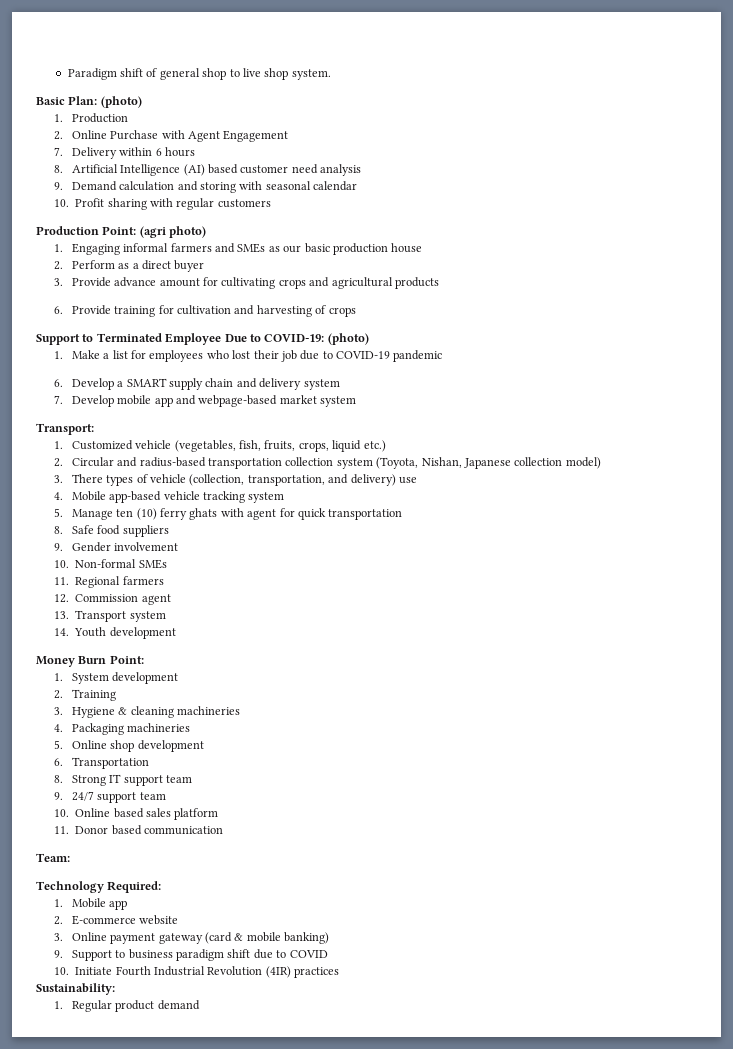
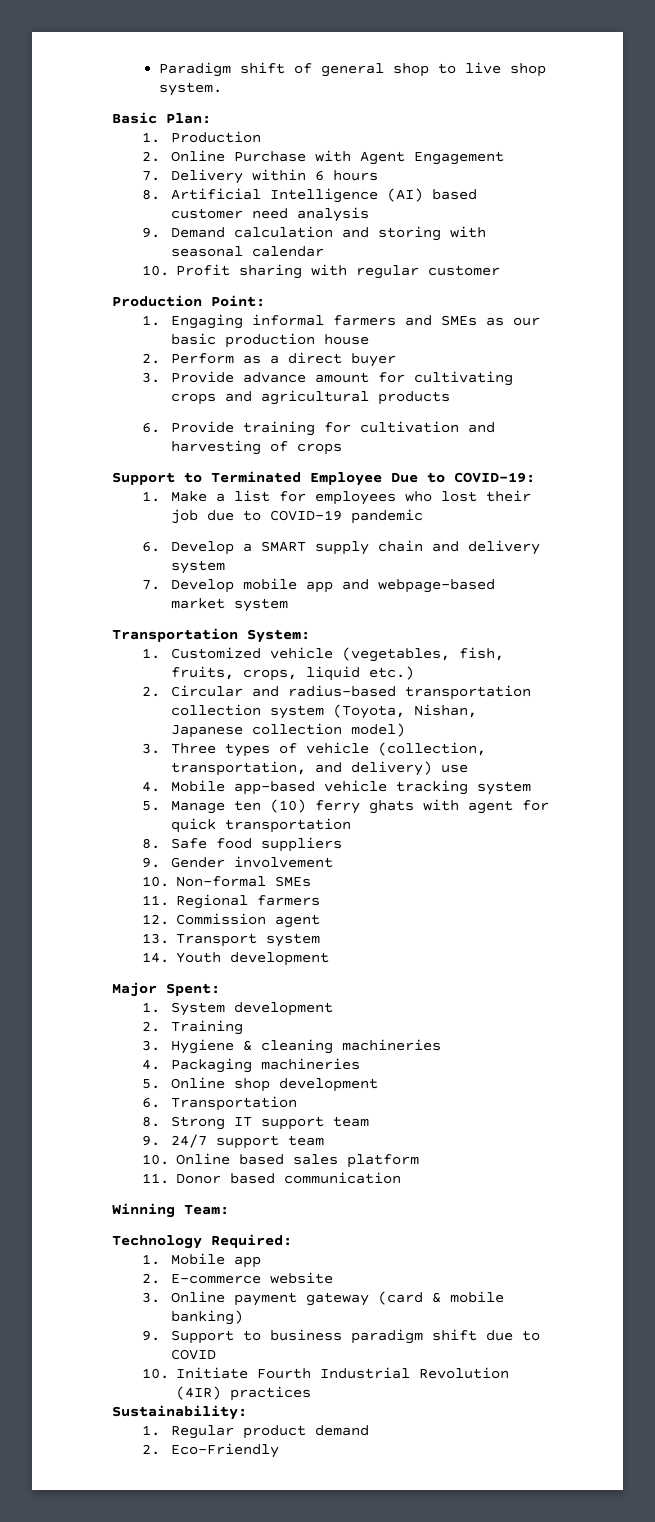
[100,96,142,108] (photo) -> (211, 118) none
[217,199,271,208] customers -> [428,265,501,276] customer
[139,226,207,238] (agri photo) -> (265, 301) none
[327,333,369,345] (photo) -> (535, 477) none
[36,423,94,435] Transport: -> [112,628,310,643] Transportation System:
[71,474,103,483] There -> [171,743,217,754] Three
[36,655,144,667] Money Burn Point: -> [112,982,220,997] Major Spent:
(223, 830) none -> [112,1203,175,1218] Winning
(200, 1005) none -> [141,1443,280,1458] // 2. Eco-Friendly

